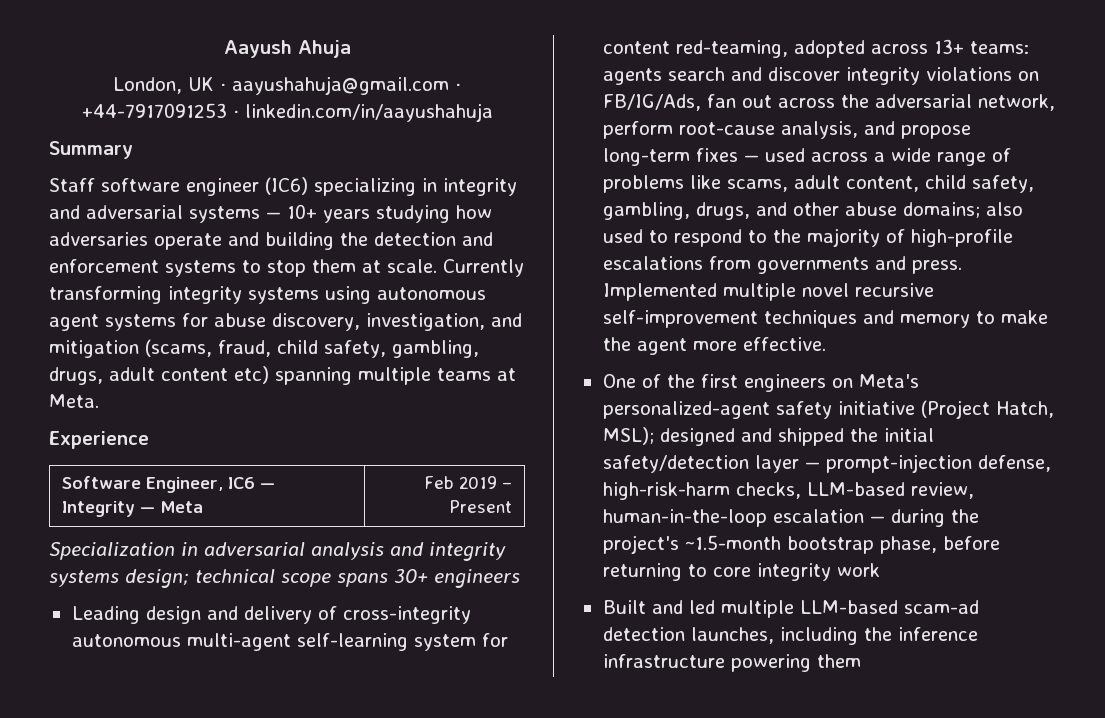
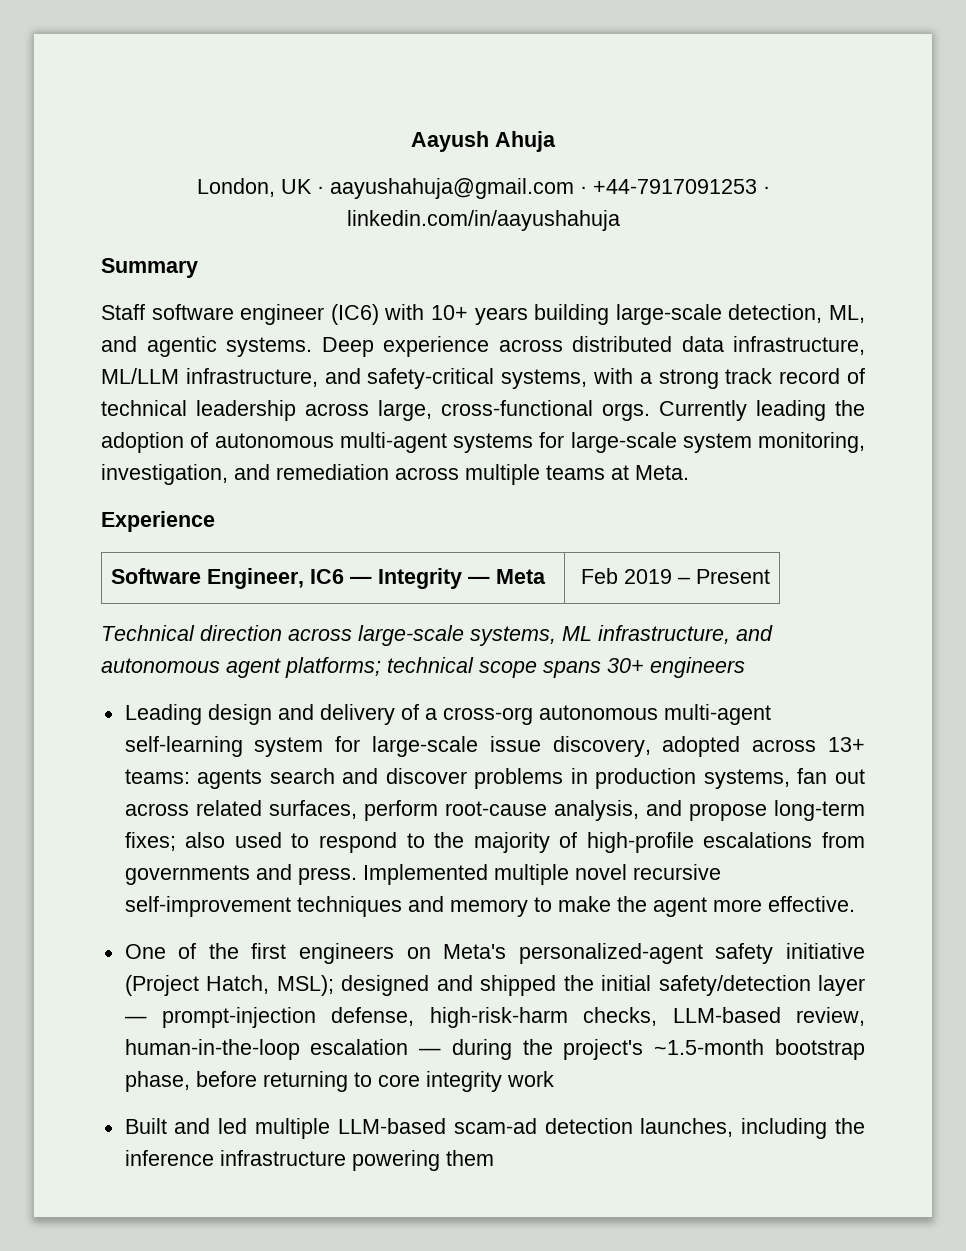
[314,178,517,196] [49,204,492,223] [49,232,493,250] [49,259,524,277] [49,286,486,304] [49,313,522,331] [49,339,479,358] [49,366,352,385] specializing in integrity and adversarial systems — 10+ years studying how adversaries operate and building the detection and enforcement systems to stop them at scale. Currently transforming integrity systems using autonomous agent systems for abuse discovery, investigation, and mitigation (scams, fraud, child safety, gambling, drugs, adult content etc) spanning -> [384,304,866,325] [101,336,865,357] [101,368,865,389] [101,400,865,421] [101,432,865,453] [101,464,459,485] with 10+ years building large-scale detection, ML, and agentic systems. Deep experience across distributed data infrastructure, ML/LLM infrastructure, and safety-critical systems, with a strong track record of technical leadership across large, cross-functional orgs. Currently leading the adoption of autonomous multi-agent systems for large-scale system monitoring, investigation, and remediation across
[49,542,506,561] [49,569,189,588] Specialization in adversarial analysis and integrity systems design; -> [101,625,773,646] [101,657,381,678] Technical direction across large-scale systems, ML infrastructure, and autonomous agent platforms;
[342,606,471,624] cross-integrity -> [424,707,533,725] a cross-org
[602,40,788,58] content red-teaming, -> [372,736,651,757] large-scale issue discovery,
[845,67,1039,85] [602,94,1055,111] integrity violations on FB/IG/Ads, fan out across the adversarial network, -> [474,768,865,789] [124,800,357,819] problems in production systems, fan out across related surfaces,
[695,148,1011,166] [602,175,1034,193] [602,202,980,220] fixes — used across a wide range of problems like scams, adult content, child safety, gambling, drugs, and other abuse domains; -> [124,832,176,851] fixes;

